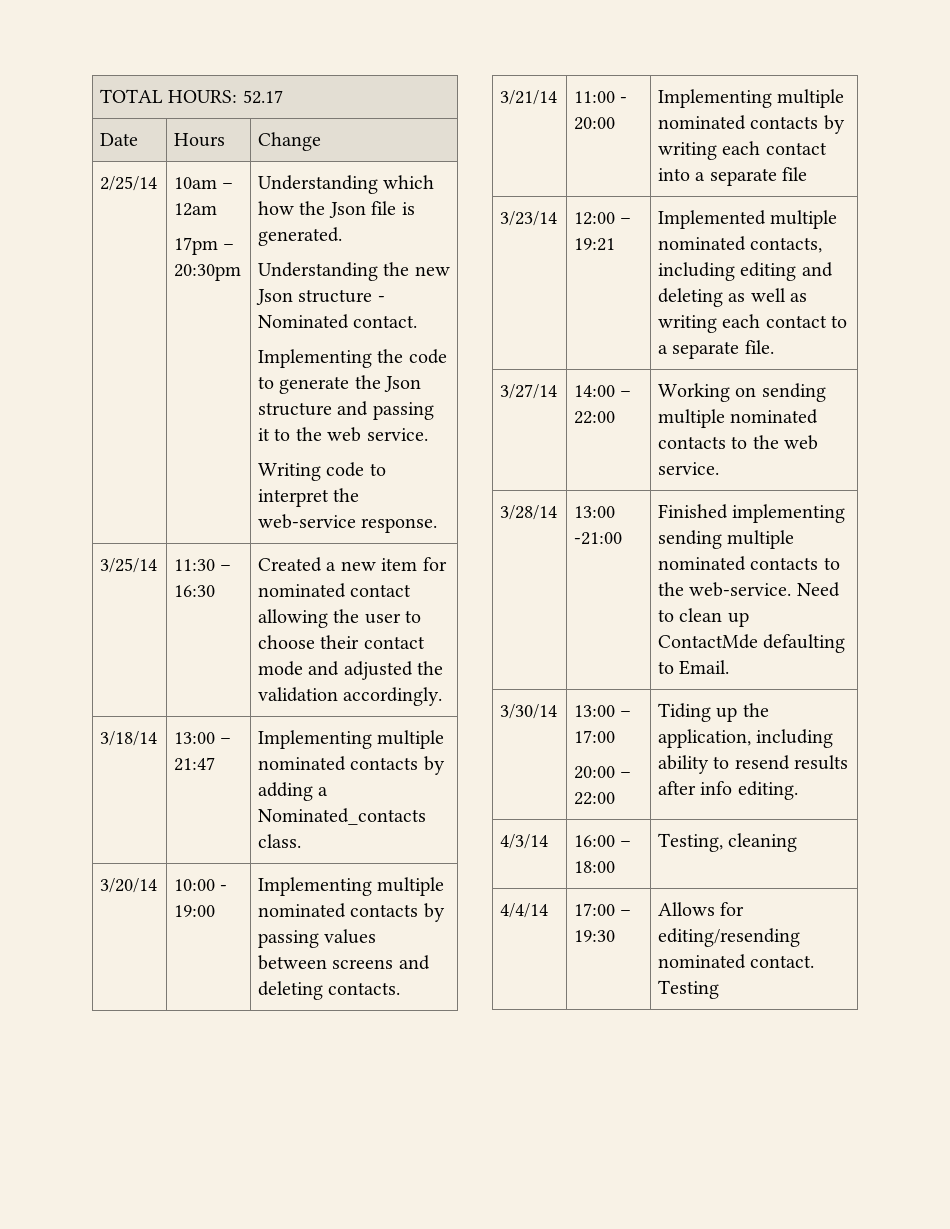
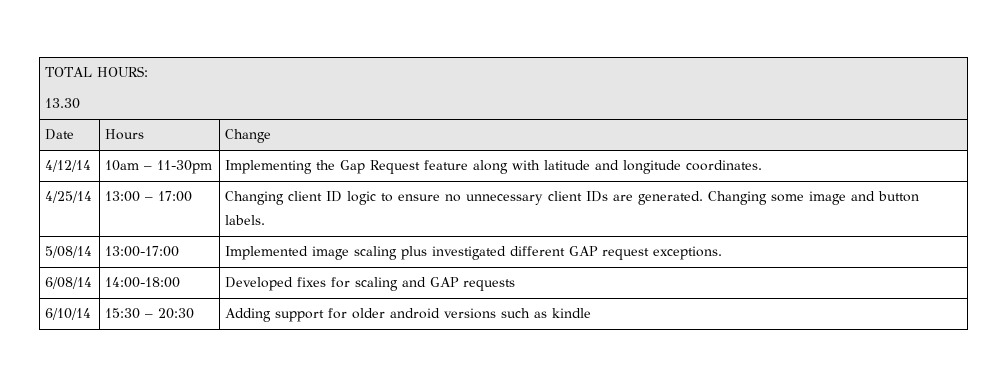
[242,90,283,104] 52.17 -> [45,98,81,109] // 13.30
[100,176,158,191] 2/25/14 -> [45,160,92,172] 4/12/14
[174,203,218,216] [174,237,235,255] [174,264,242,281] [258,175,435,194] [258,201,415,218] [258,227,343,246] [258,262,450,281] [256,289,385,305] [258,314,418,329] [258,349,447,368] [258,375,422,394] [258,401,434,420] [258,427,428,442] [258,462,386,481] [258,488,360,507] [258,514,438,533] [100,558,158,573] [174,559,232,571] [174,585,216,597] [258,557,447,572] [258,583,412,598] [258,609,422,628] [258,635,425,649] [258,661,444,680] [258,687,443,706] [100,731,158,746] [174,732,232,744] [174,757,216,771] [258,730,445,749] [258,756,445,775] [258,782,329,801] [258,808,427,825] [258,834,302,848] [100,878,158,893] [174,879,228,891] [174,905,216,917] [258,877,445,896] [258,903,445,922] [258,929,377,948] [258,955,430,970] [258,981,401,1000] [500,90,558,105] [574,91,628,103] [574,117,616,130] [658,89,845,108] [658,115,845,134] [658,141,827,160] [658,167,808,186] [500,211,558,226] [574,212,632,225] [574,238,616,251] [658,210,838,229] [658,236,823,253] [658,262,833,281] [658,288,808,307] [658,314,848,333] [658,340,774,359] [500,384,558,399] [574,385,632,397] [574,411,616,424] [658,383,826,402] [658,409,819,428] [658,435,819,450] [658,462,720,475] [500,505,558,520] [574,506,616,518] [574,532,623,545] [658,504,846,523] [658,530,795,549] [658,556,840,571] [658,582,840,597] [658,608,749,627] [658,634,846,653] [658,660,730,675] [500,704,558,719] [574,705,632,717] [574,730,616,743] [574,766,632,779] [574,792,616,805] [658,703,769,722] [658,729,834,748] [658,755,849,774] [658,781,798,800] [500,834,549,849] [574,835,632,847] [574,861,616,873] [658,833,798,852] [500,903,549,918] [574,903,632,916] [574,930,616,942] [658,902,745,916] [658,928,801,947] [658,954,815,969] [658,980,720,999] 12am // 17pm – 20:30pm | Understanding which how the Json file is generated. // Understanding the new Json structure - Nominated contact. // Implementing the code to generate the Json structure and passing it to the web service. // Writing code to interpret the web-service response. // 3/25/14 | 11:30 – 16:30 | Created a new item for nominated contact allowing the user to choose their contact mode and adjusted the validation accordingly. // 3/18/14 | 13:00 – 21:47 | Implementing multiple nominated contacts by adding a Nominated_contacts class. // 3/20/14 | 10:00 - 19:00 | Implementing multiple nominated contacts by passing values between screens and deleting contacts. // 3/21/14 | 11:00 - 20:00 | Implementing multiple nominated contacts by writing each contact into a separate file // 3/23/14 | 12:00 – 19:21 | Implemented multiple nominated contacts, including editing and deleting as well as writing each contact to a separate file. // 3/27/14 | 14:00 – 22:00 | Working on sending multiple nominated contacts to the web service. // 3/28/14 | 13:00 -21:00 | Finished implementing sending multiple nominated contacts to the web-service. Need to clean up ContactMde defaulting to Email. // 3/30/14 | 13:00 – 17:00 // 20:00 – 22:00 | Tiding up the application, including ability to resend results after info editing. // 4/3/14 | 16:00 – 18:00 | Testing, cleaning // 4/4/14 | 17:00 – 19:30 | Allows for editing/resending nominated contact. Testing -> [157,160,213,174] [225,160,763,174] [45,191,93,203] [105,191,193,202] [225,191,920,205] [225,215,266,225] [45,246,93,258] [105,246,180,257] [225,246,723,260] [45,277,93,289] [105,277,181,288] [225,277,516,291] [45,308,92,320] [105,308,195,319] [225,308,592,322] 11-30pm | Implementing the Gap Request feature along with latitude and longitude coordinates. // 4/25/14 | 13:00 – 17:00 | Changing client ID logic to ensure no unnecessary client IDs are generated. Changing some image and button labels. // 5/08/14 | 13:00-17:00 | Implemented image scaling plus investigated different GAP request exceptions. // 6/08/14 | 14:00-18:00 | Developed fixes for scaling and GAP requests // 6/10/14 | 15:30 – 20:30 | Adding support for older android versions such as kindle

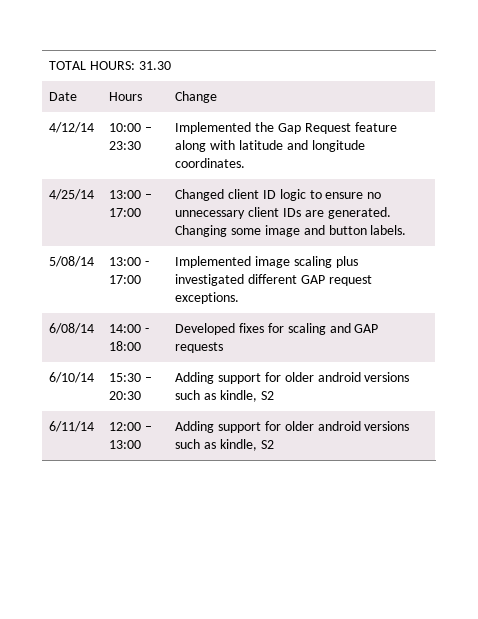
[45,98,81,109] // 13.30 -> [138,61,171,70] 31.30
[105,160,213,174] [225,160,313,174] 10am – 11-30pm | Implementing -> [109,123,153,132] [109,141,142,150] [175,122,252,134] 10:00 – 23:30 | Implemented
[225,191,285,205] Changing -> [175,189,225,201] Changed
[105,246,180,257] 13:00-17:00 -> [109,257,150,266] [109,275,142,284] 13:00 - 17:00
[105,277,181,288] 14:00-18:00 -> [109,324,150,333] [109,341,142,351] 14:00 - 18:00
[552,308,592,318] kindle -> [219,390,274,402] [49,421,95,432] [109,422,153,431] [109,440,142,449] [175,421,410,433] [175,439,274,451] kindle, S2 // 6/11/14 | 12:00 – 13:00 | Adding support for older android versions such as kindle, S2

